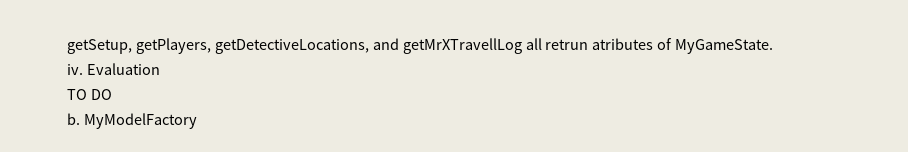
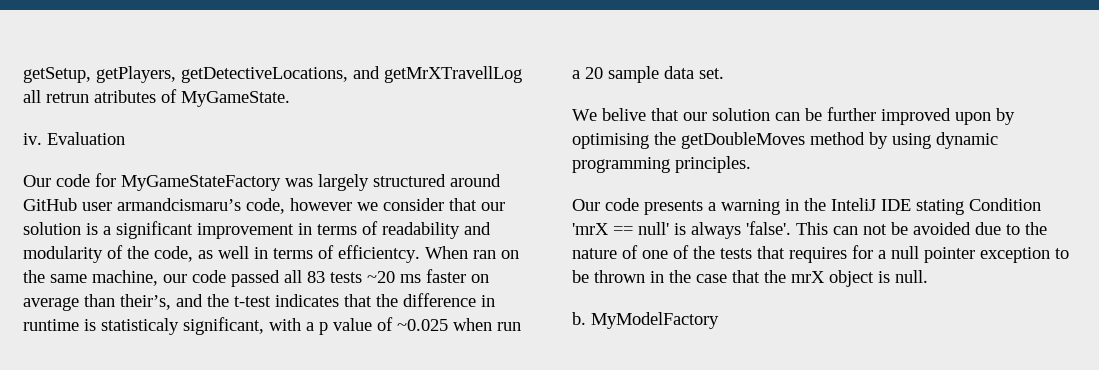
[67,89,112,100] TO DO -> [23,173,501,191] [23,198,505,214] [23,221,491,239] [23,245,519,263] [23,269,489,287] [23,293,495,311] [23,317,521,335] [572,66,724,83] [572,107,1015,125] [572,132,998,149] [572,156,751,173] [572,198,1041,215] [572,221,1047,239] [572,245,1069,263] [572,270,928,287] Our code for MyGameStateFactory was largely structured around GitHub user armandcismaru’s code, however we consider that our solution is a significant improvement in terms of readability and modularity of the code, as well in terms of efficientcy. When ran on the same machine, our code passed all 83 tests ~20 ms faster on average than their’s, and the t-test indicates that the difference in runtime is statisticaly significant, with a p value of ~0.025 when run a 20 sample data set. // We belive that our solution can be further improved upon by optimising the getDoubleMoves method by using dynamic programming principles. // Our code presents a warning in the InteliJ IDE stating Condition 'mrX == null' is always 'false'. This can not be avoided due to the nature of one of the tests that requires for a null pointer exception to be thrown in the case that the mrX object is null.

